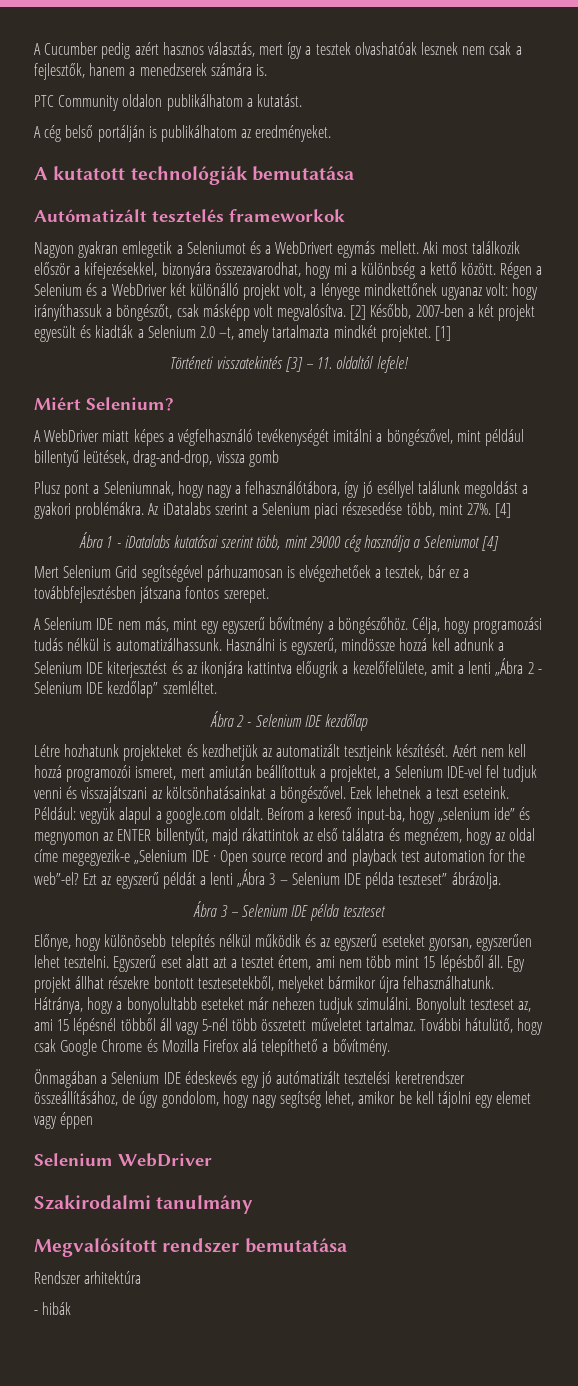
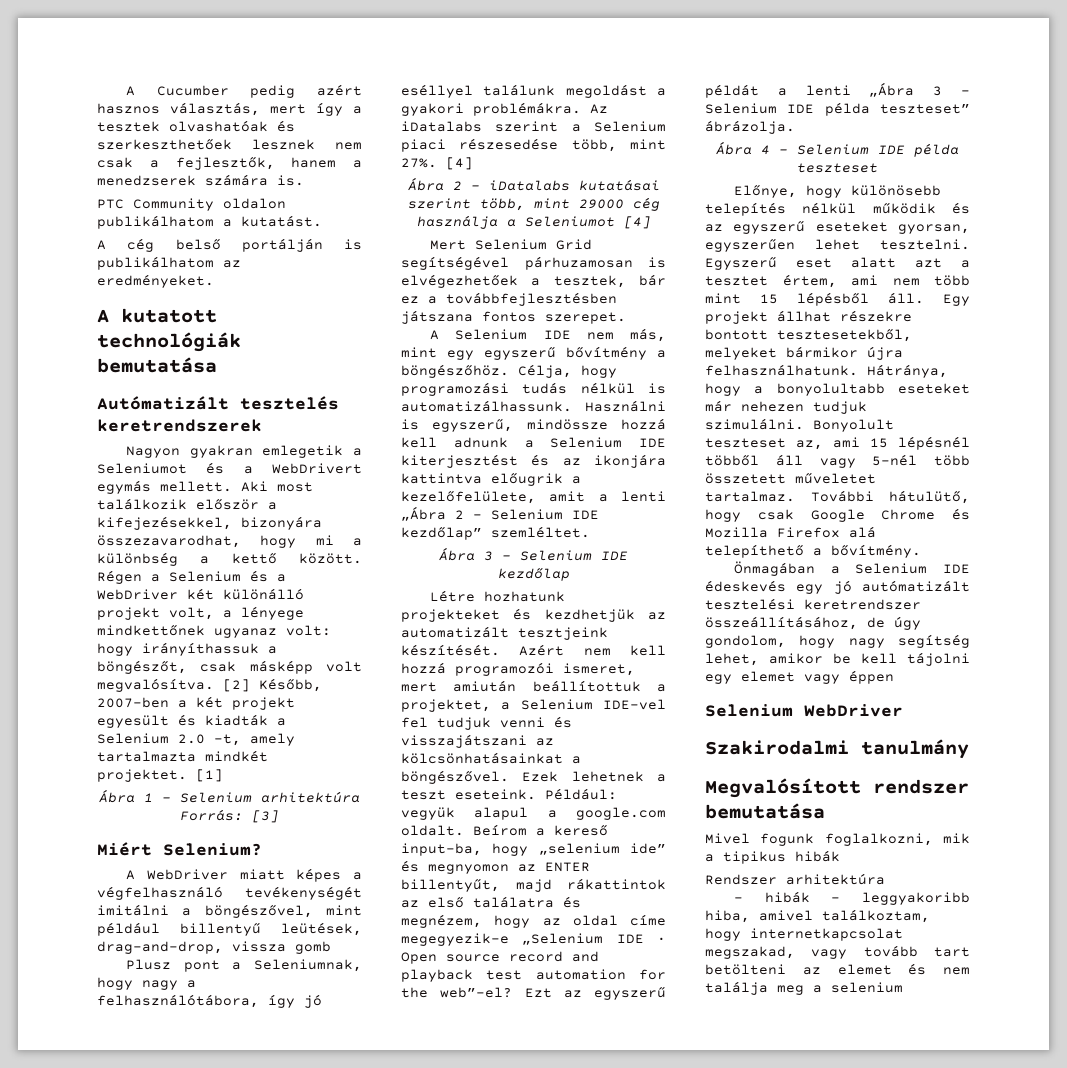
(417, 48) none -> [277,120,295,132] [97,139,232,150] és szerkeszthetőek
[229,209,345,222] frameworkok -> [97,419,262,432] keretrendszerek
[170,356,409,373] Történeti visszatekintés [3] – 11. oldaltól lefele! -> [99,790,360,803] [180,809,279,823] Ábra 1 - Selenium arhitektúra Forrás: [3]
[106,536,113,548] 1 -> [452,181,462,190] 2
[236,715,245,727] 2 -> [484,551,493,561] 3
[220,905,228,917] 3 -> [761,145,770,155] 4
[34,1271,142,1284] [34,1302,72,1315] Rendszer arhitektúra // - hibák -> [705,833,970,846] [705,850,840,864] [705,873,885,885] [734,891,970,905] [705,909,930,923] [705,928,903,941] [705,945,970,959] [705,963,970,975] [705,981,903,995] Mivel fogunk foglalkozni, mik a tipikus hibák // Rendszer arhitektúra // - hibák – leggyakoribb hiba, amivel találkoztam, hogy internetkapcsolat megszakad, vagy tovább tart betölteni az elemet és nem találja meg a selenium

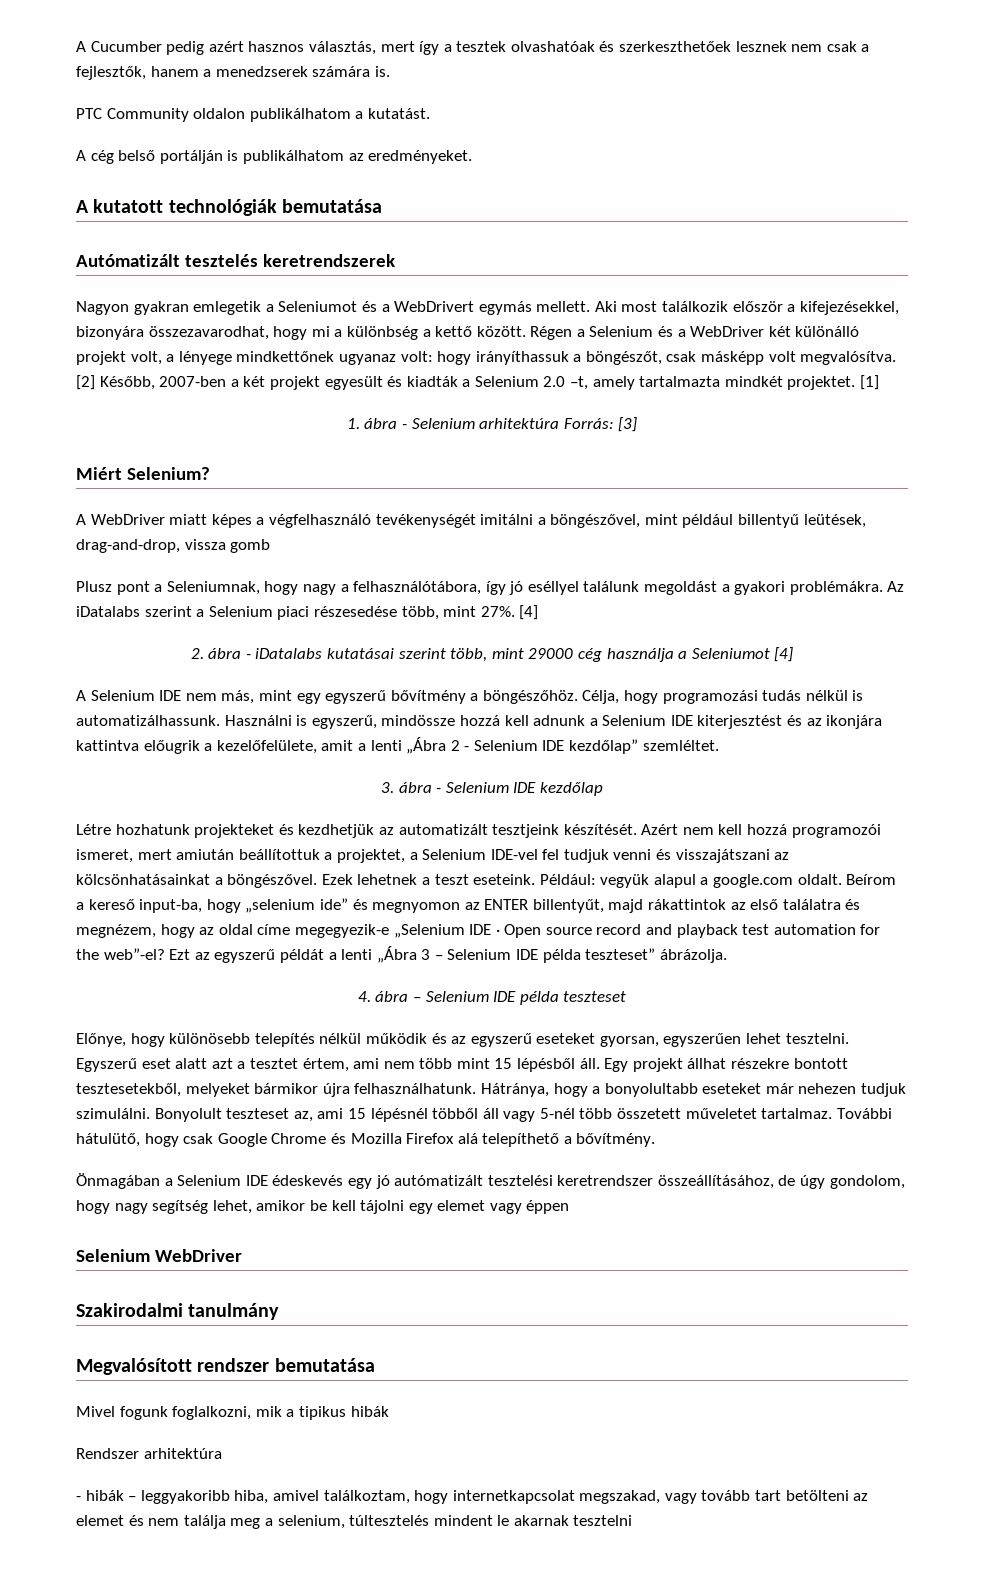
[99,790,153,803] Ábra 1 -> [346,418,398,429] 1. ábra
[407,178,462,191] Ábra 2 -> [190,648,242,659] 2. ábra
[430,239,593,250] [401,256,666,270] [401,274,666,288] [401,292,617,306] [401,310,626,324] // Mert Selenium Grid segítségével párhuzamosan is elvégezhetőek a tesztek, bár ez a továbbfejlesztésben játszana fontos szerepet. -> (794, 654) none
[439,548,493,561] Ábra 3 -> [381,782,432,793] 3. ábra
[716,142,770,155] Ábra 4 -> [357,991,409,1002] 4. ábra
[831,982,903,993] selenium -> [277,1515,633,1529] selenium, túltesztelés mindent le akarnak tesztelni

